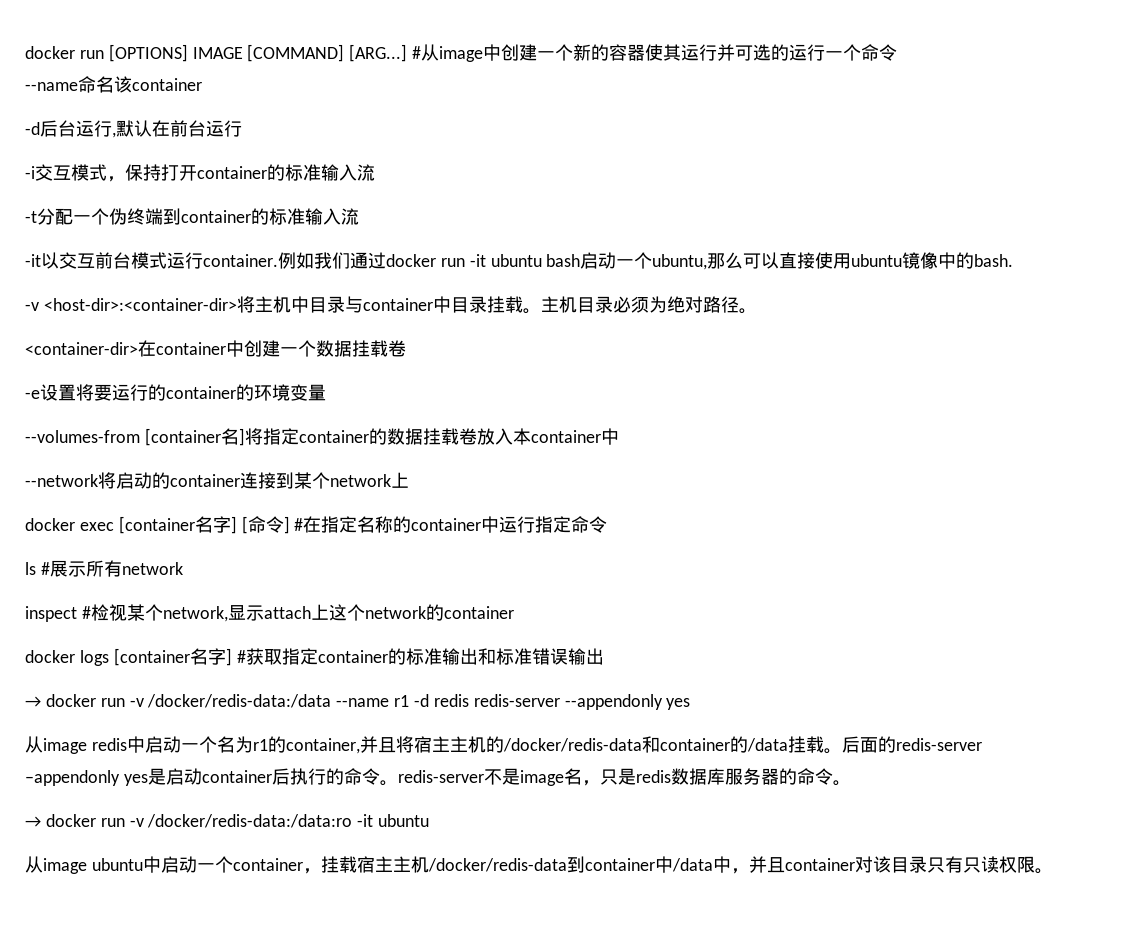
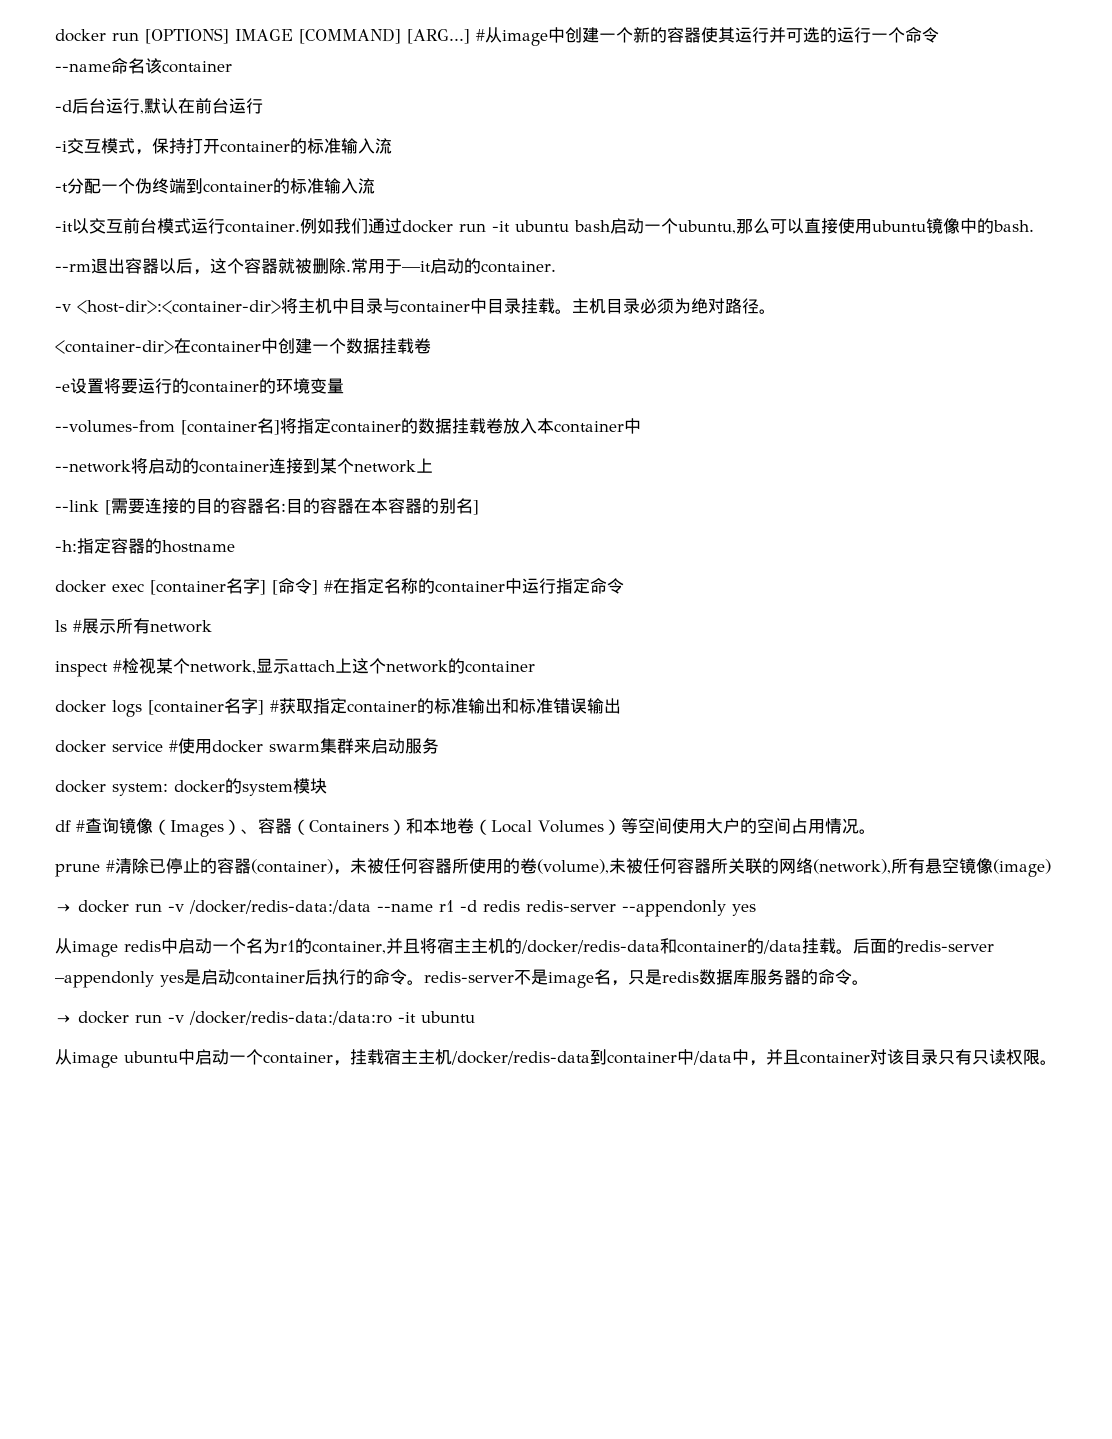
(1014, 260) none -> [55,258,556,275] // --rm退出容器以后，这个容器就被删除.常用于—it启动的container.
(409, 480) none -> [55,498,479,515] [55,538,235,554] // --link [需要连接的目的容器名:目的容器在本容器的别名] // -h:指定容器的hostname
(604, 656) none -> [55,738,439,754] [55,778,327,796] [55,818,876,837] [55,858,1051,877] // docker service #使用docker swarm集群来启动服务 // docker system: docker的system模块 // df #查询镜像（Images）、容器（Containers）和本地卷（Local Volumes）等空间使用大户的空间占用情况。 // prune #清除已停止的容器(container)，未被任何容器所使用的卷(volume),未被任何容器所关联的网络(network),所有悬空镜像(image)

